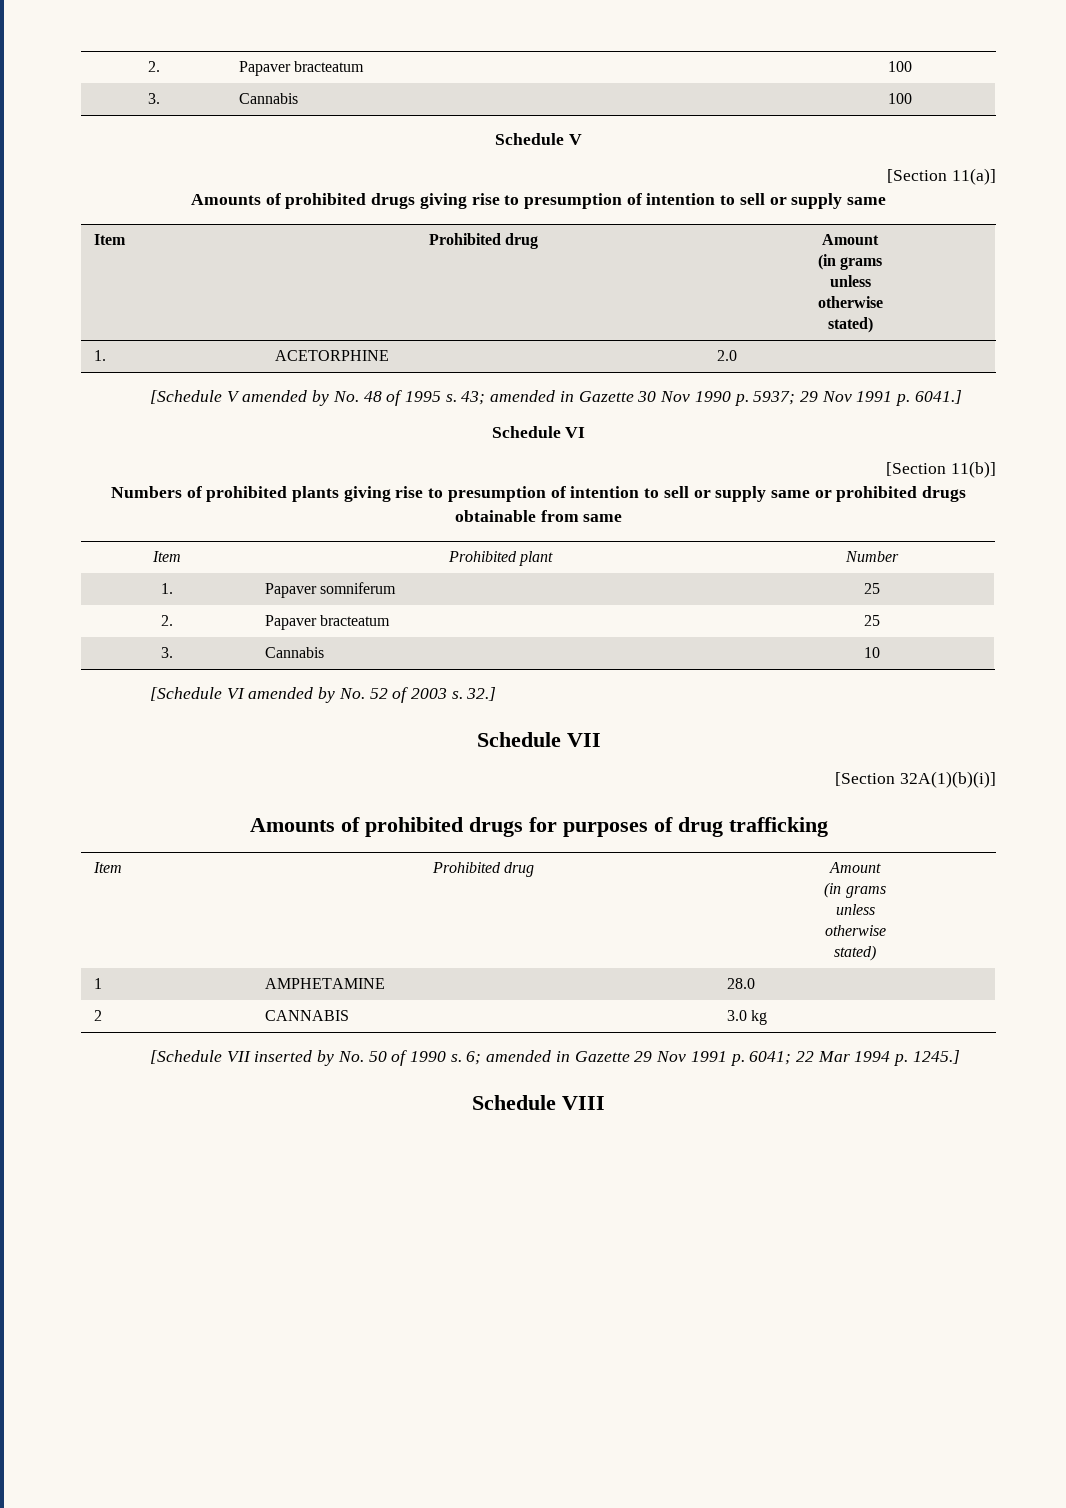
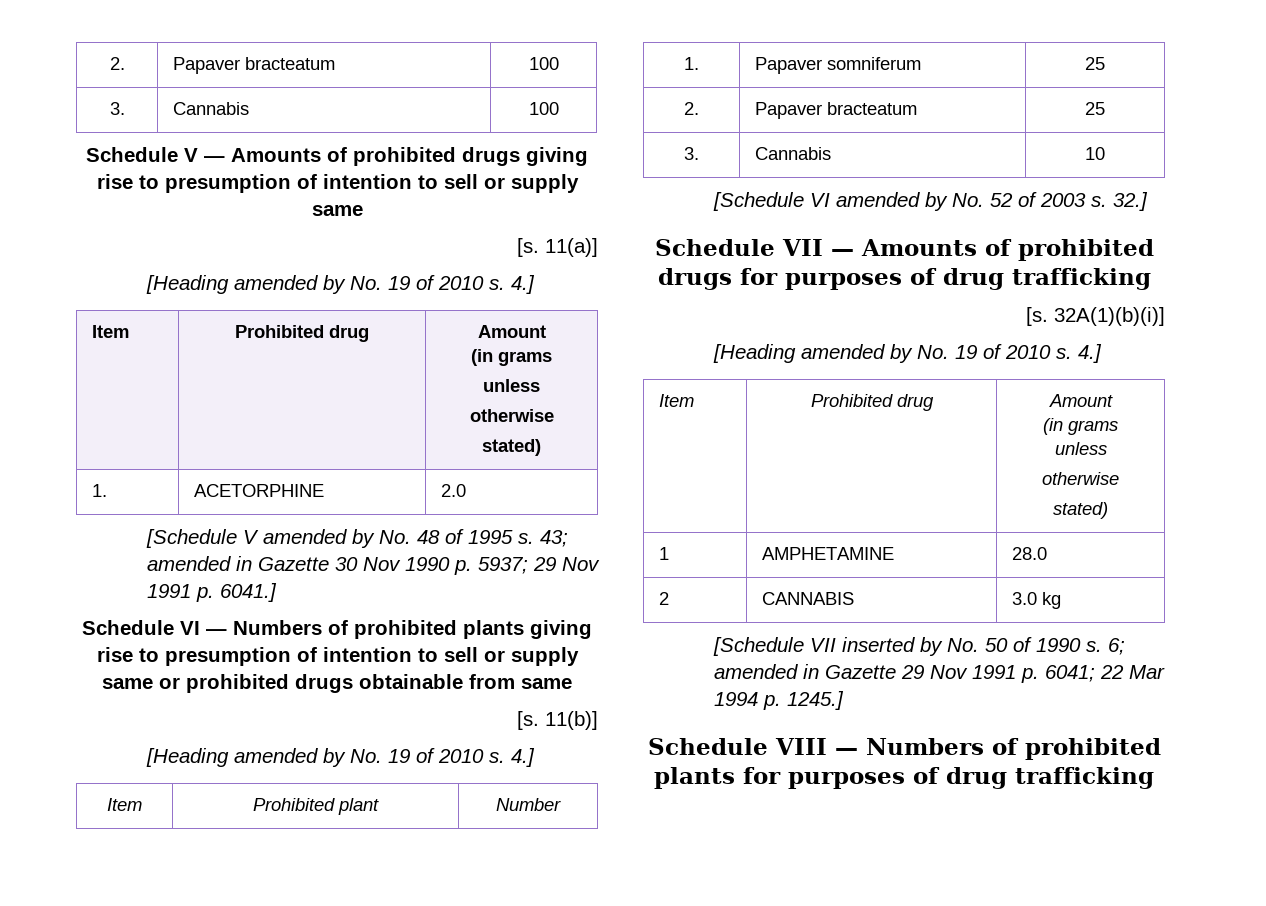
[887,168,996,185] // [Section 11(a)] // -> [204,156,225,162] —
(887, 201) none -> [517,238,598,257] [145,275,535,294] // [s. 11(a)] // [Heading amended by No. 19 of 2010 s. 4.]
[886,461,996,478] // [Section 11(b)] // -> [206,629,227,635] —
(623, 518) none -> [517,711,598,730] [145,748,535,767] // [s. 11(b)] // [Heading amended by No. 19 of 2010 s. 4.]
[835,771,996,788] // [Section 32A(1)(b)(i)] // -> [830,249,854,256] —
(828, 827) none -> [1026,307,1165,326] [712,344,1102,363] // [s. 32A(1)(b)(i)] // [Heading amended by No. 19 of 2010 s. 4.]
(605, 1103) none -> [834,738,1161,760] [654,767,1154,789] — Numbers of prohibited plants for purposes of drug trafficking

